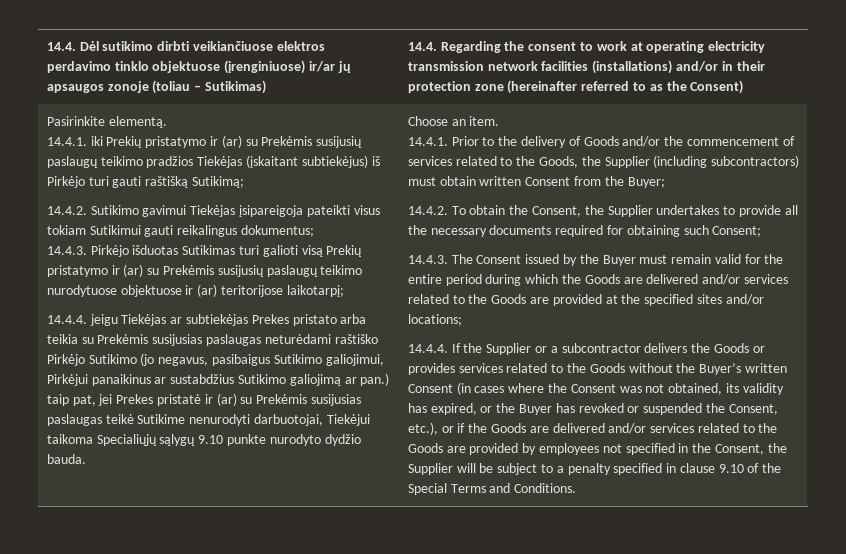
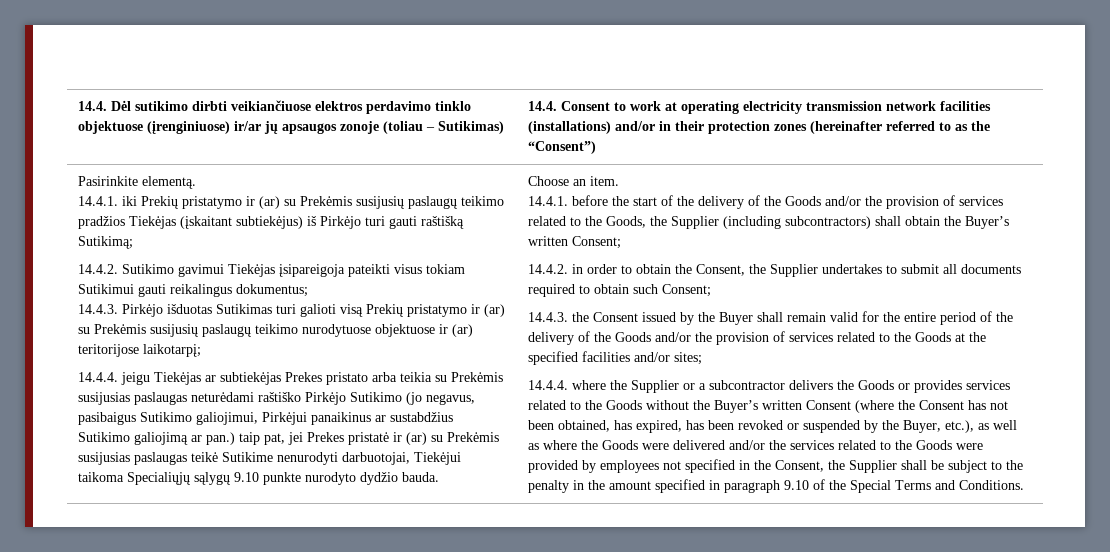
[440,41,577,53] Regarding the consent -> [561,101,611,111] Consent
[474,84,504,91] zone -> [774,124,808,131] zones
[690,80,744,94] Consent) -> [528,141,597,154] “Consent”)
[451,136,779,148] Prior to the delivery of Goods and/or the commencement -> [572,195,940,209] before the start of the delivery of the Goods and/or the provision
[407,176,665,188] [407,206,466,215] must obtain written Consent from the Buyer; // 14.4.2. To -> [875,216,1010,229] [528,236,622,249] [528,264,633,274] shall obtain the Buyer’s written Consent; // 14.4.2. in order to
[738,205,798,217] [407,225,680,237] provide all the necessary documents required for obtaining -> [901,264,1022,274] [528,284,630,297] submit all documents required to obtain
[451,254,473,264] The -> [572,312,590,322] the
[639,255,668,264] must -> [757,312,784,322] shall
[485,274,788,286] [407,294,602,306] during which the Goods are delivered and/or services related to the Goods are provided -> [980,311,1014,322] [528,331,952,345] of the delivery of the Goods and/or the provision of services related to the Goods
[696,294,764,305] [407,314,462,326] [407,343,461,353] sites and/or locations; // 14.4.4. If -> [582,351,703,365] [528,380,607,390] facilities and/or sites; // 14.4.4. where
[456,382,784,395] [407,403,778,415] [407,422,778,435] [407,443,466,453] (in cases where the Consent was not obtained, its validity has expired, or the Buyer has revoked or suspended the Consent, etc.), or if the Goods are delivered and/or services related to the Goods are -> [855,400,1009,413] [528,420,1018,433] [528,440,984,450] (where the Consent has not been obtained, has expired, has been revoked or suspended by the Buyer, etc.), as well as where the Goods were delivered and/or the services related to the Goods were
[456,463,476,473] will -> [901,460,928,470] shall
[556,463,715,475] a penalty specified in clause -> [1006,460,1024,470] [528,479,781,493] the penalty in the amount specified in paragraph

